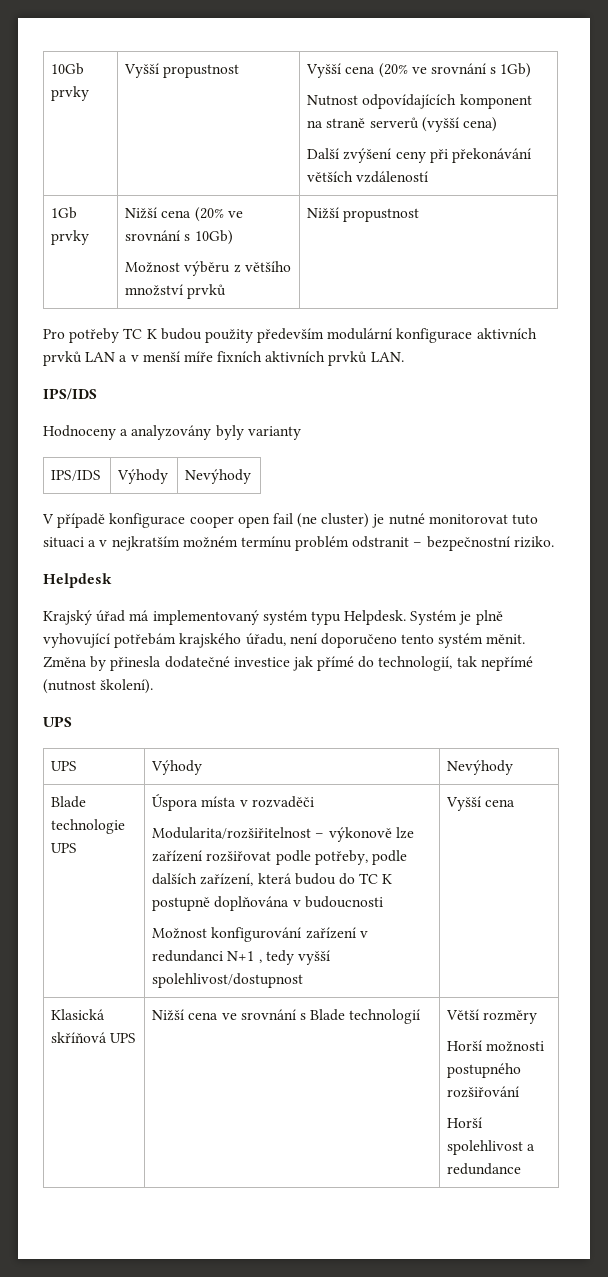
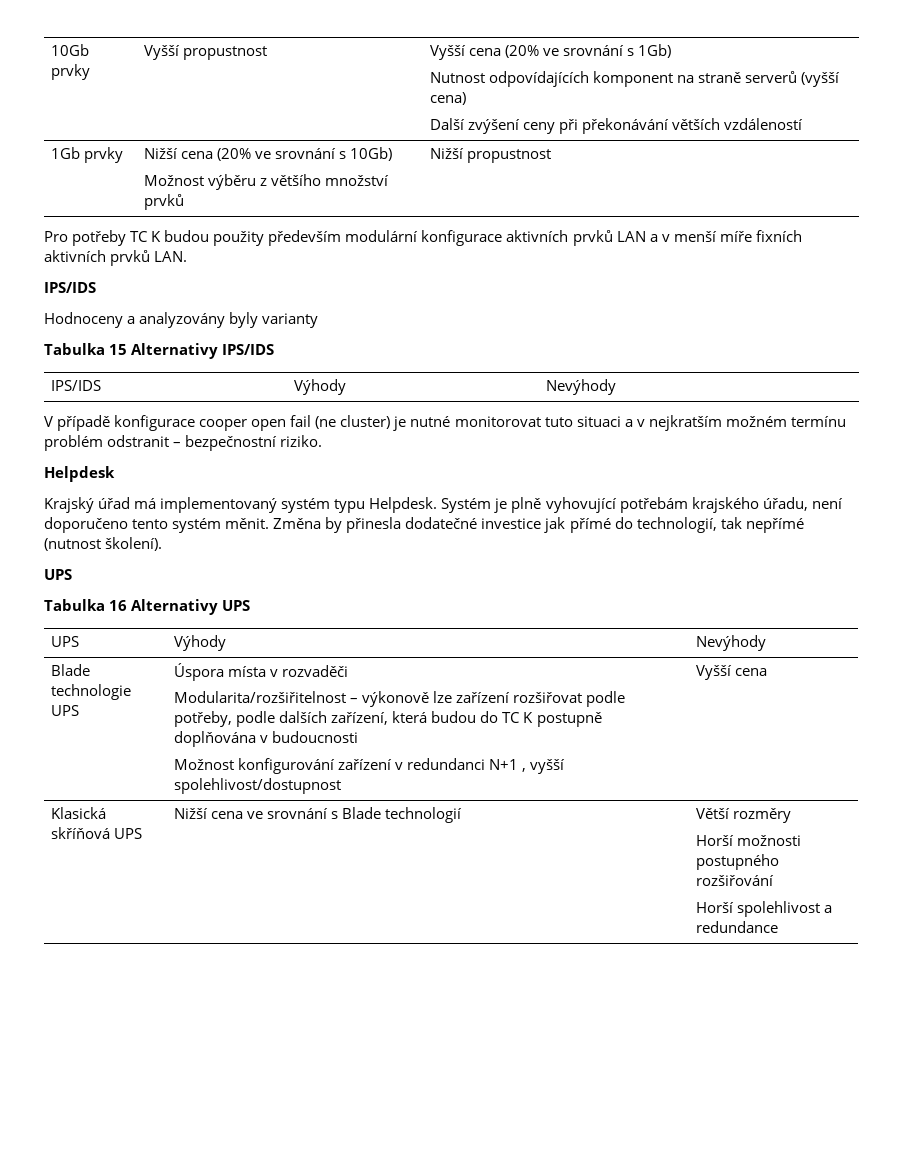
(301, 433) none -> [44,343,275,359] // Tabulka 15 Alternativy IPS/IDS
(72, 721) none -> [44,599,251,615] // Tabulka 16 Alternativy UPS
[265,950,294,965] tedy -> (527, 770) none

